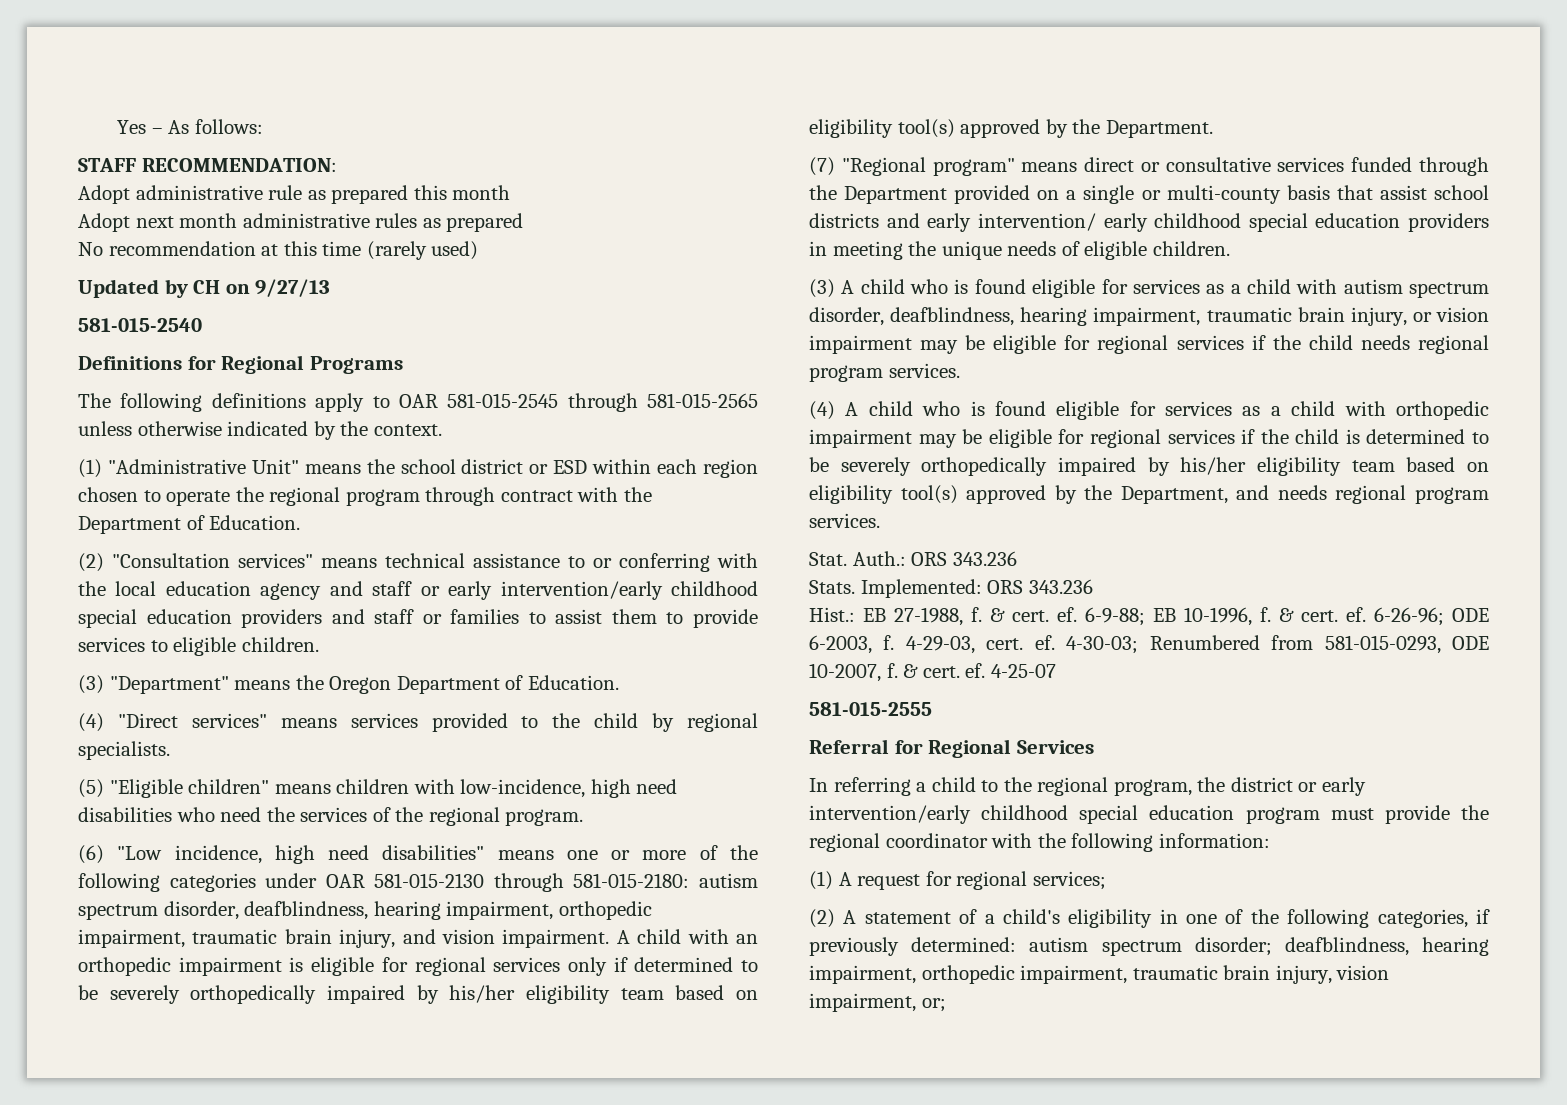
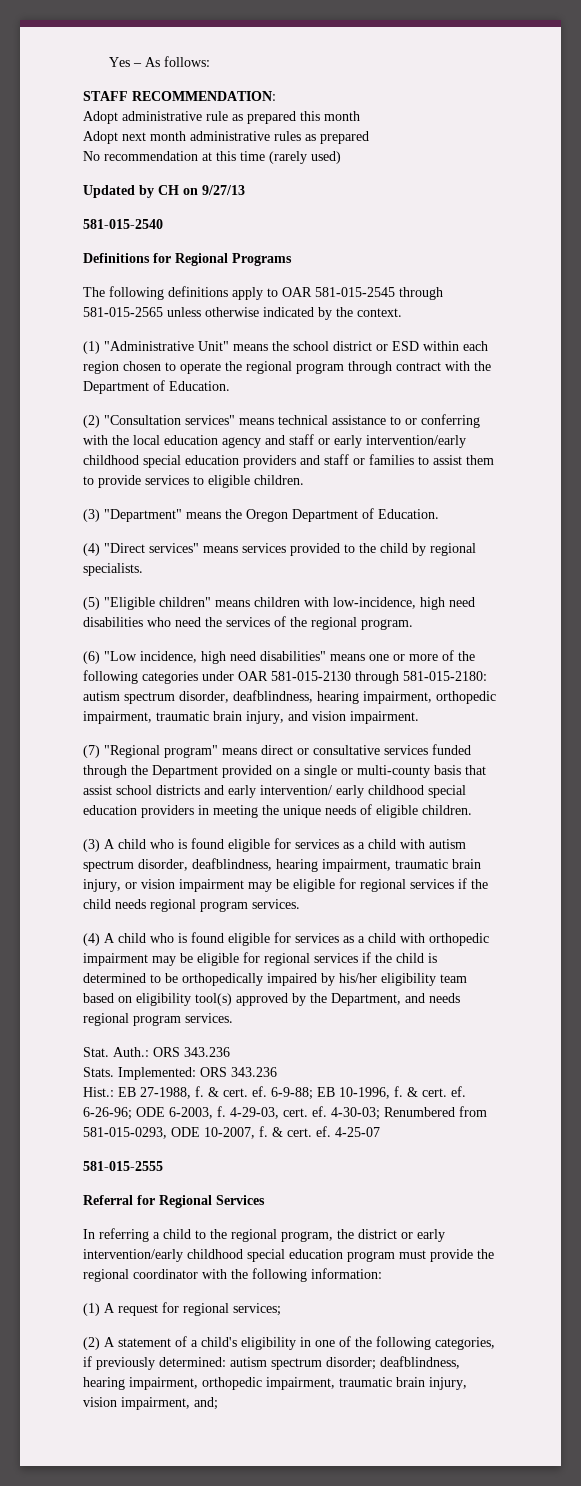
[616,929,758,944] [78,957,758,976] [78,985,758,1004] [809,119,1213,138] A child with an orthopedic impairment is eligible for regional services only if determined to be severely orthopedically impaired by his/her eligibility team based on eligibility tool(s) approved by the Department. -> (419, 717) none
[840,457,911,476] severely -> (178, 978) none
[921,998,946,1012] or; -> [194,1397,218,1410] and;

